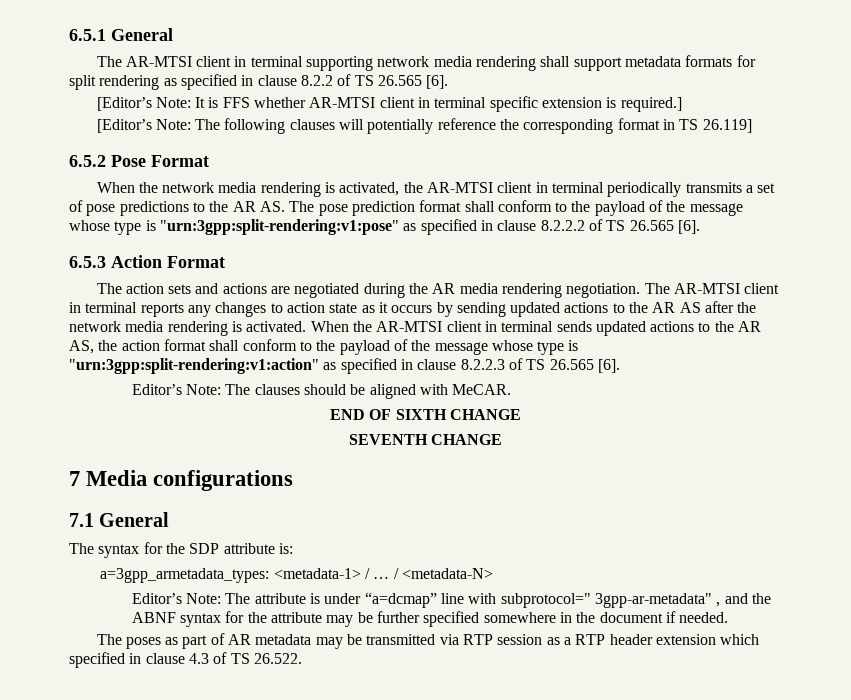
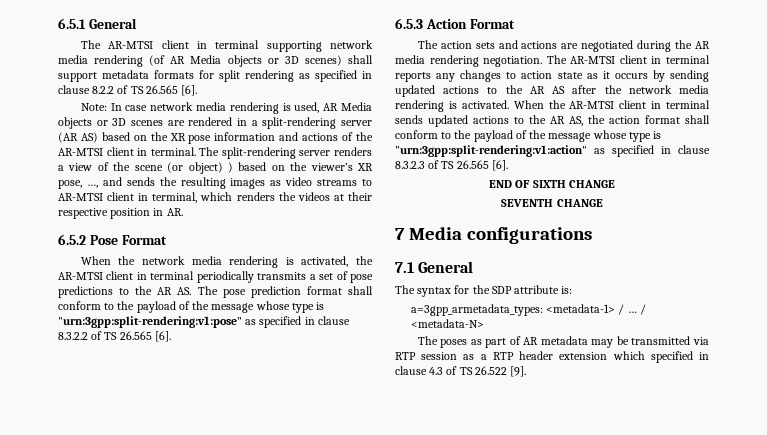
(537, 63) none -> [149,55,342,67] (of AR Media objects or 3D scenes)
[96,96,682,112] [96,118,752,134] [Editor’s Note: It is FFS whether AR-MTSI client in terminal specific extension is required.] // [Editor’s Note: The following clauses will potentially reference the corresponding format in TS 26.119] -> [80,102,372,114] [58,117,372,129] [58,132,373,144] [58,147,372,159] [58,162,373,174] [58,177,372,189] [58,192,372,203] [58,208,183,219] Note: In case network media rendering is used, AR Media objects or 3D scenes are rendered in a split-rendering server (AR AS) based on the XR pose information and actions of the AR-MTSI client in terminal. The split-rendering server renders a view of the scene (or object) ) based on the viewer’s XR pose, …, and sends the resulting images as video streams to AR-MTSI client in terminal, which renders the videos at their respective position in AR.
[540,220,585,231] 8.2.2.2 -> [58,332,88,340] 8.3.2.2
[460,358,620,373] [131,384,512,399] 8.2.2.3 of TS 26.565 [6]. // Editor’s Note: The clauses should be aligned with MeCAR. -> [395,160,508,171] 8.3.2.3 of TS 26.565 [6].
[131,592,771,608] [131,611,729,627] // Editor’s Note: The attribute is under “a=dcmap” line with subprotocol=" 3gpp-ar-metadata" , and the ABNF syntax for the attribute may be further specified somewhere in the document if needed. -> (484, 323) none
[253,653,302,664] 26.522. -> [474,366,527,377] 26.522 [9].

